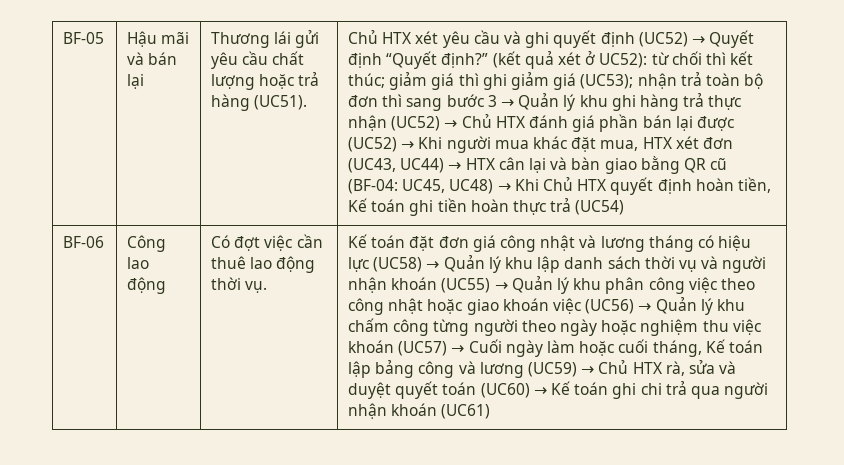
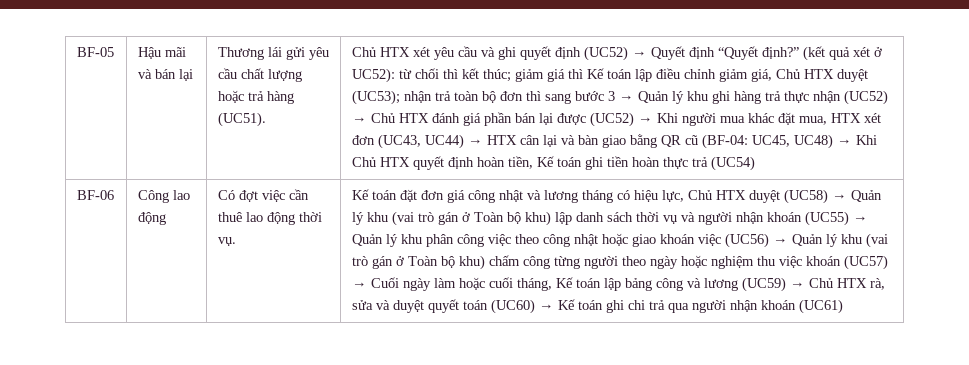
[482,72,577,90] ghi giảm giá -> [586,68,868,82] Kế toán lập điều chỉnh giảm giá, Chủ HTX duyệt
[348,257,370,272] lực -> [661,190,780,203] lực, Chủ HTX duyệt
(534, 263) none -> [391,211,551,226] (vai trò gán ở Toàn bộ khu)
(745, 305) none -> [865,233,888,248] [351,255,485,270] (vai trò gán ở Toàn bộ khu)

